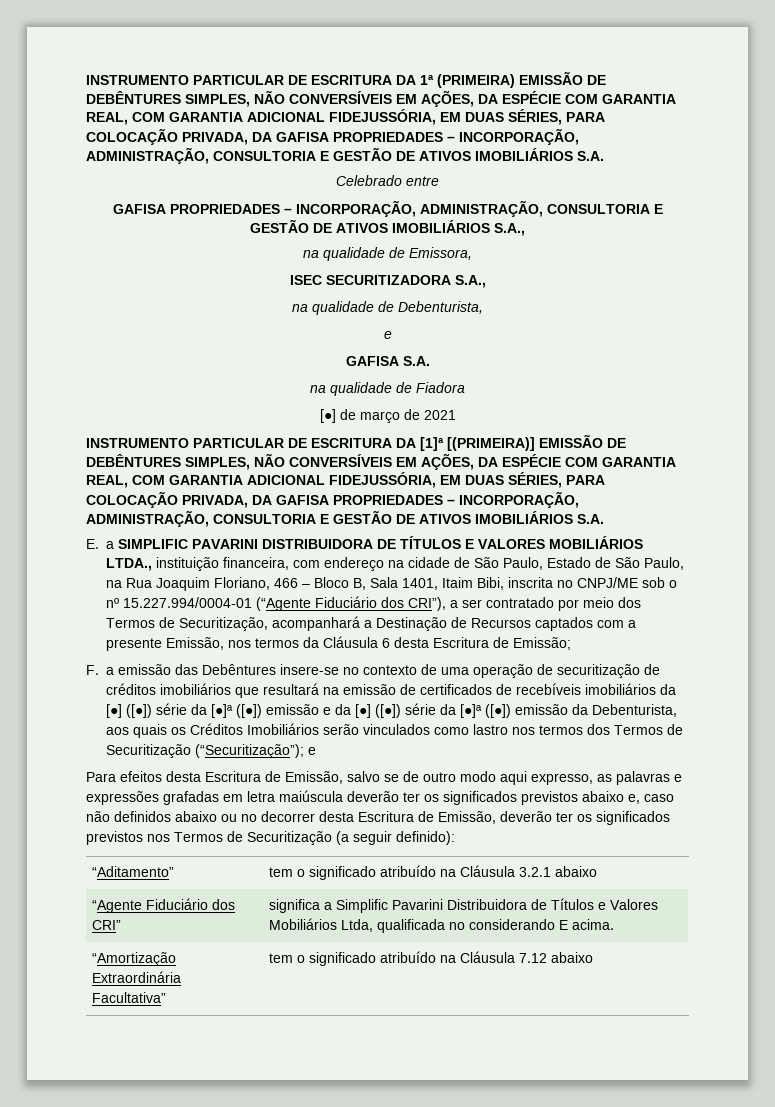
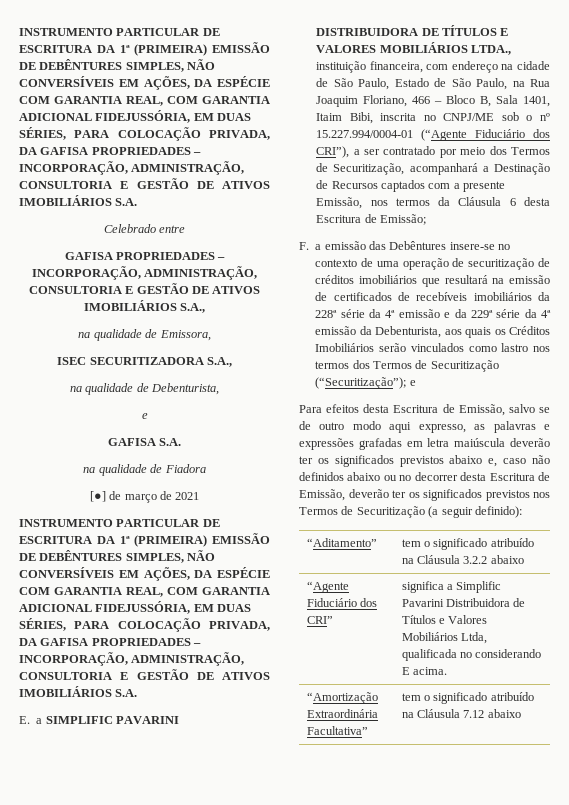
[420,437,535,451] [1]ª [(PRIMEIRA)] -> [119,535,208,547] 1ª (PRIMEIRA)
[106,703,511,718] [●] ([●]) série da [●]ª ([●]) emissão e da [●] ([●]) série da [●]ª ([●]) -> [315,309,551,318] 228ª série da 4ª emissão e da 229ª série da 4ª
[518,867,551,877] 3.2.1 -> [463,556,488,564] 3.2.2

